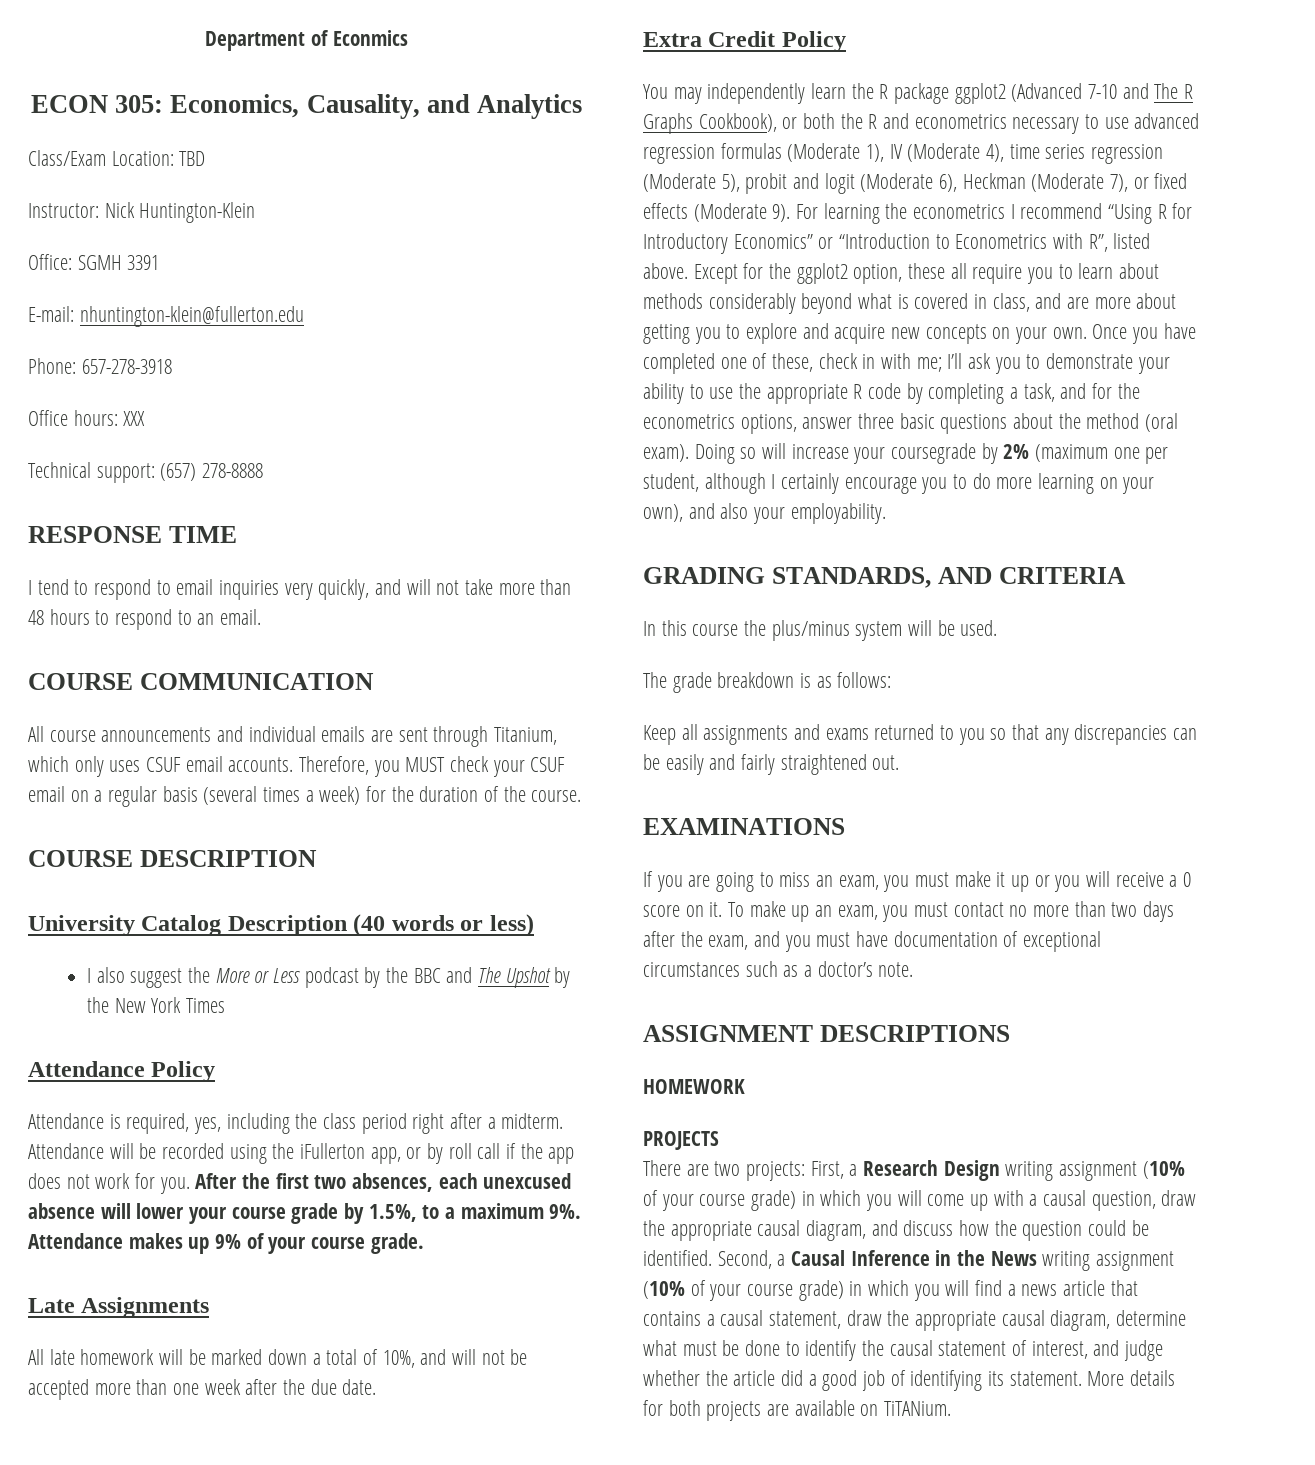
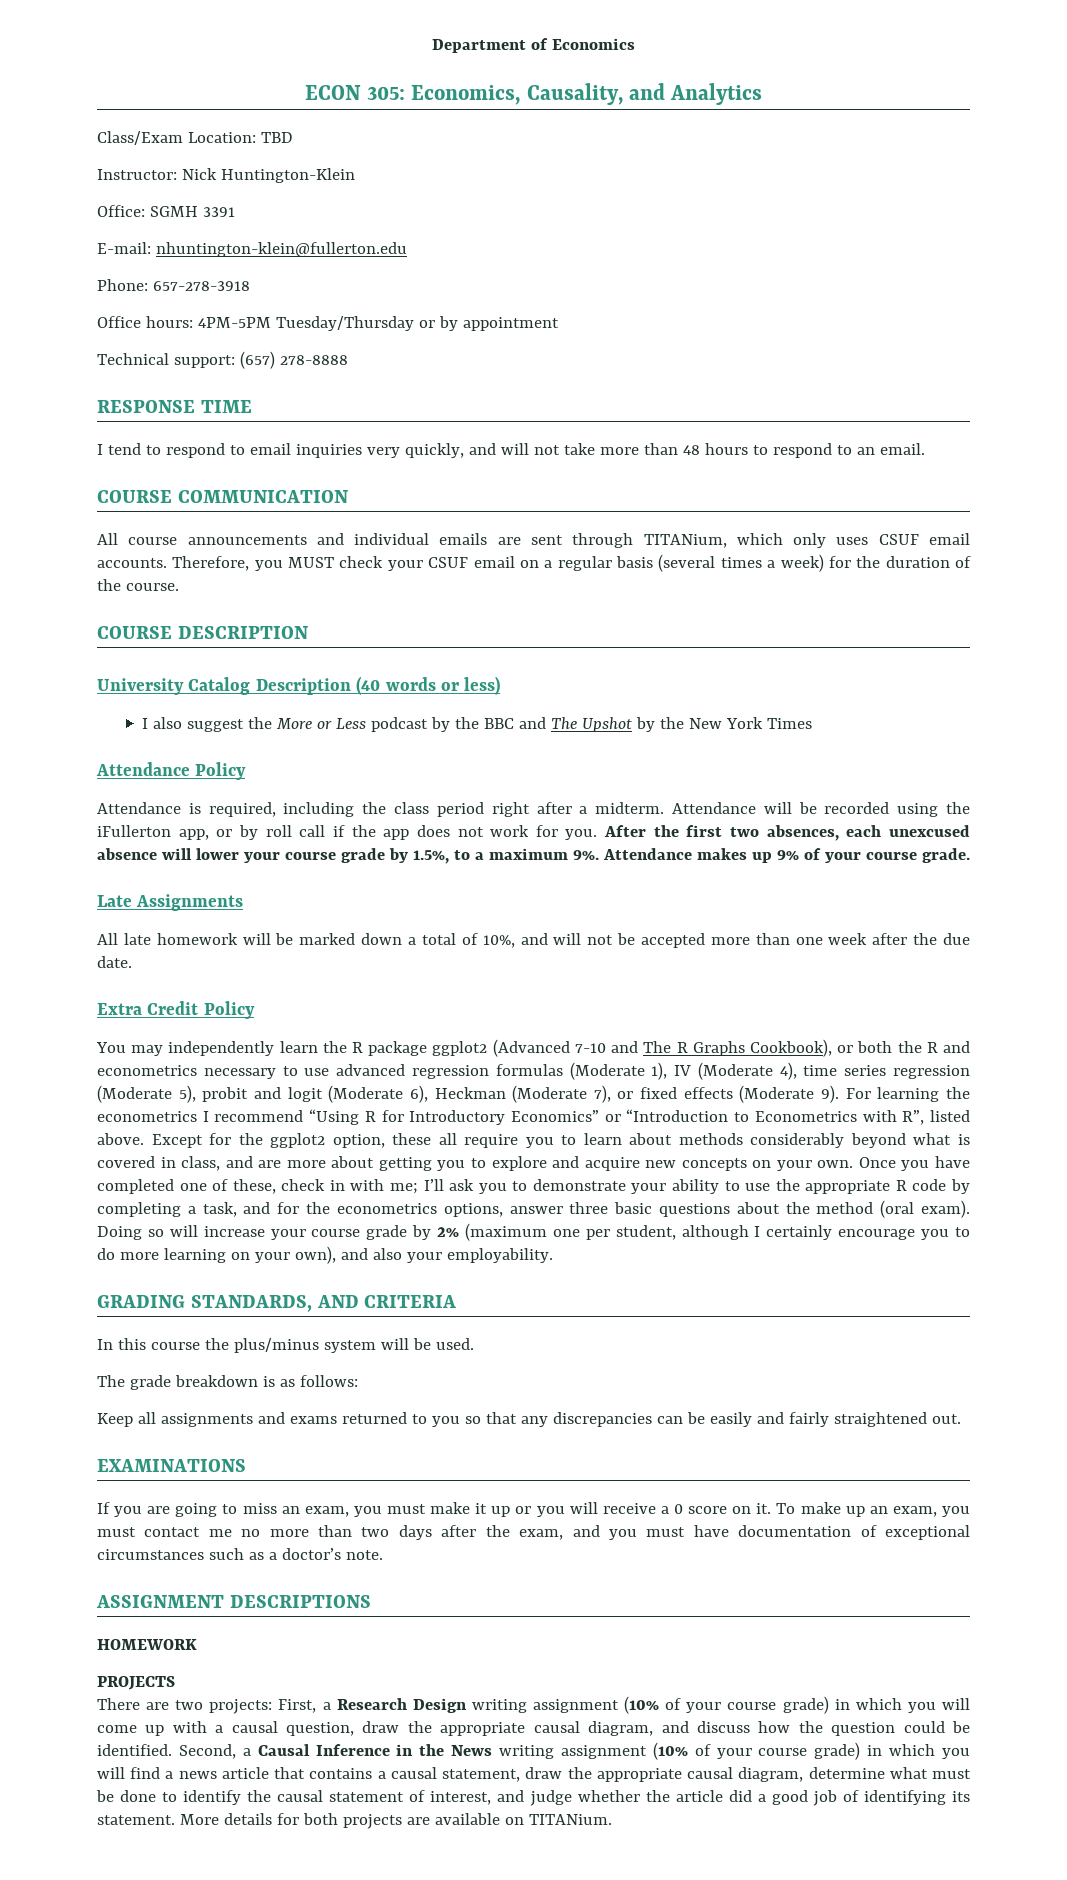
[332,30,408,46] Econmics -> [551,38,635,50] Economics
[123,411,146,426] XXX -> [197,316,559,331] 4PM-5PM Tuesday/Thursday or by appointment
[494,727,558,745] Titanium, -> [643,534,727,548] TITANium,
[194,1117,222,1134] yes, -> (276, 809) none
[891,443,977,464] coursegrade -> [311,1225,408,1240] course grade
(1004, 909) none -> [208,1529,232,1537] me
[884,1401,952,1416] TiTANium. -> [528,1814,612,1825] TITANium.

